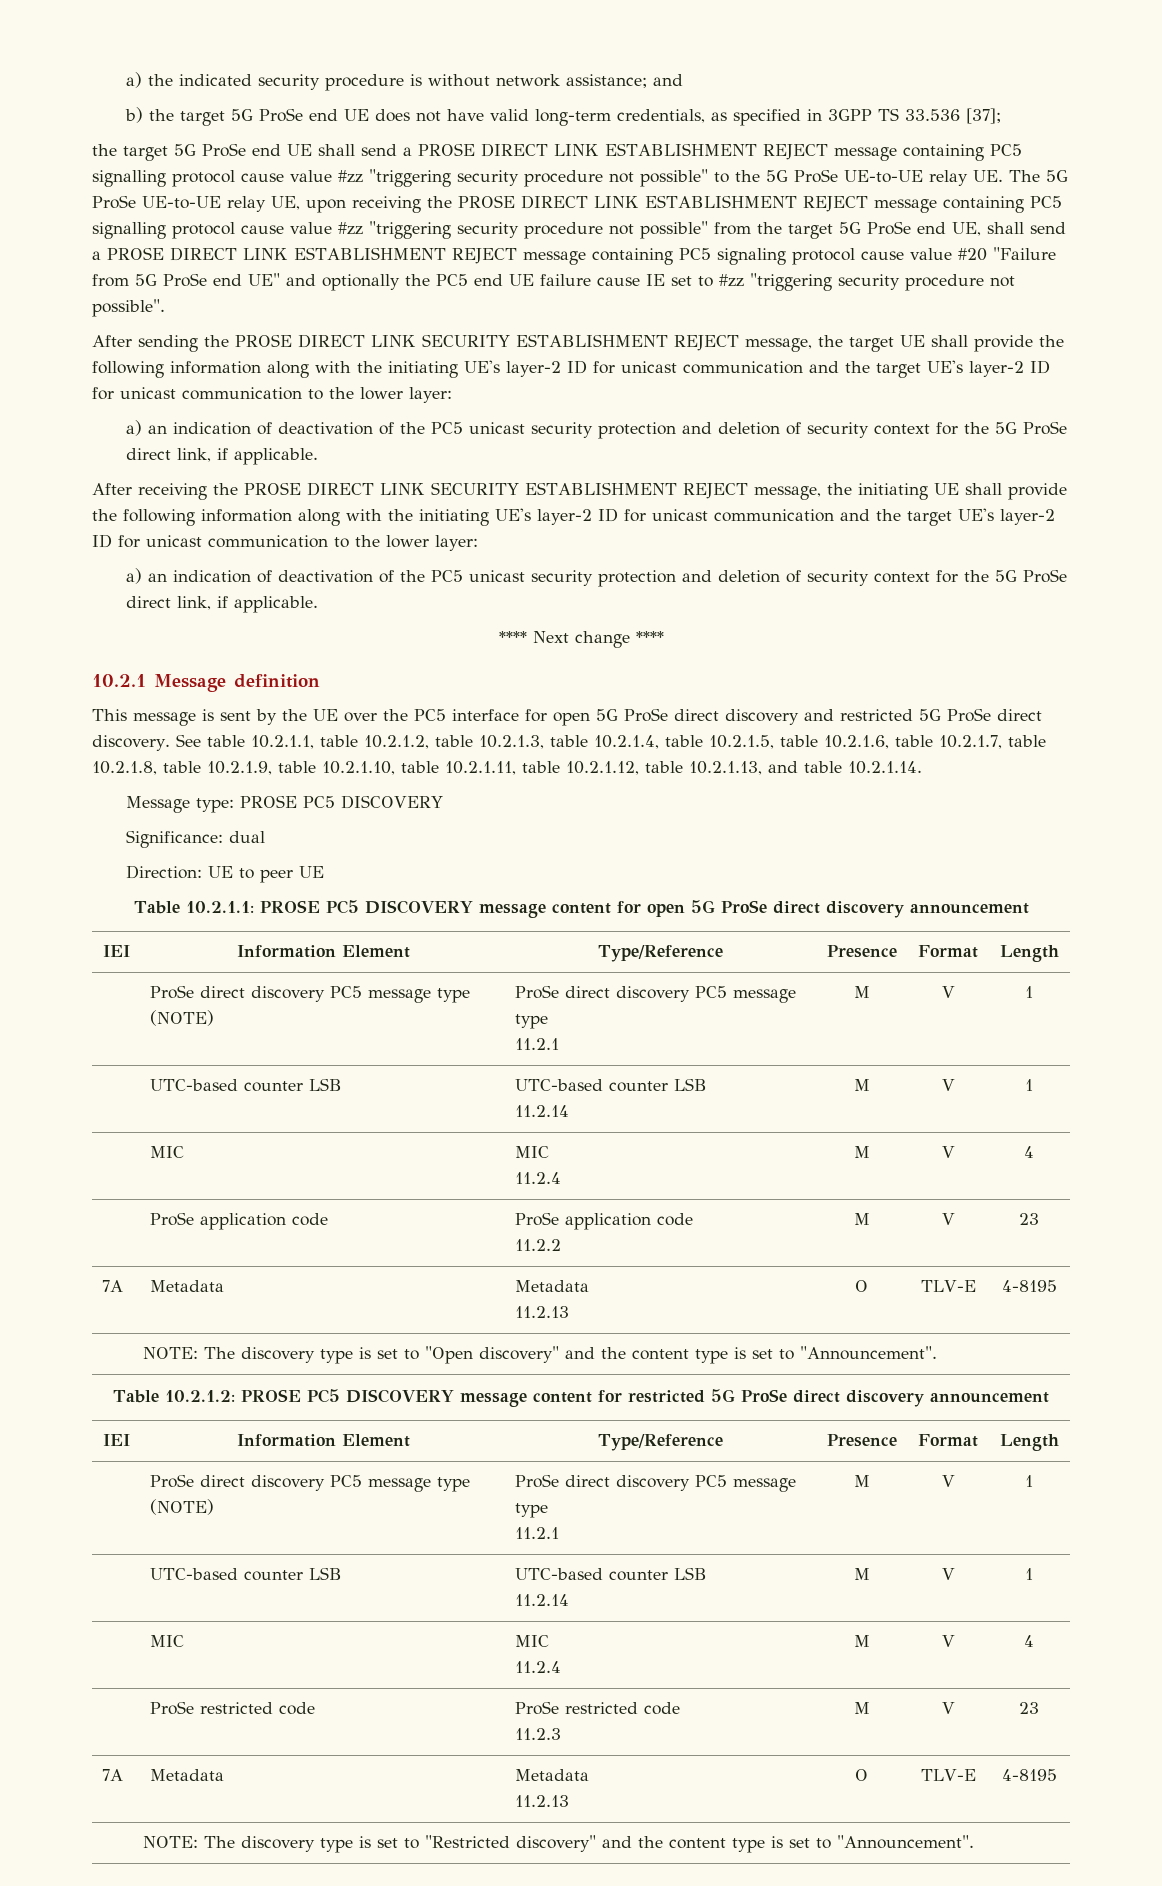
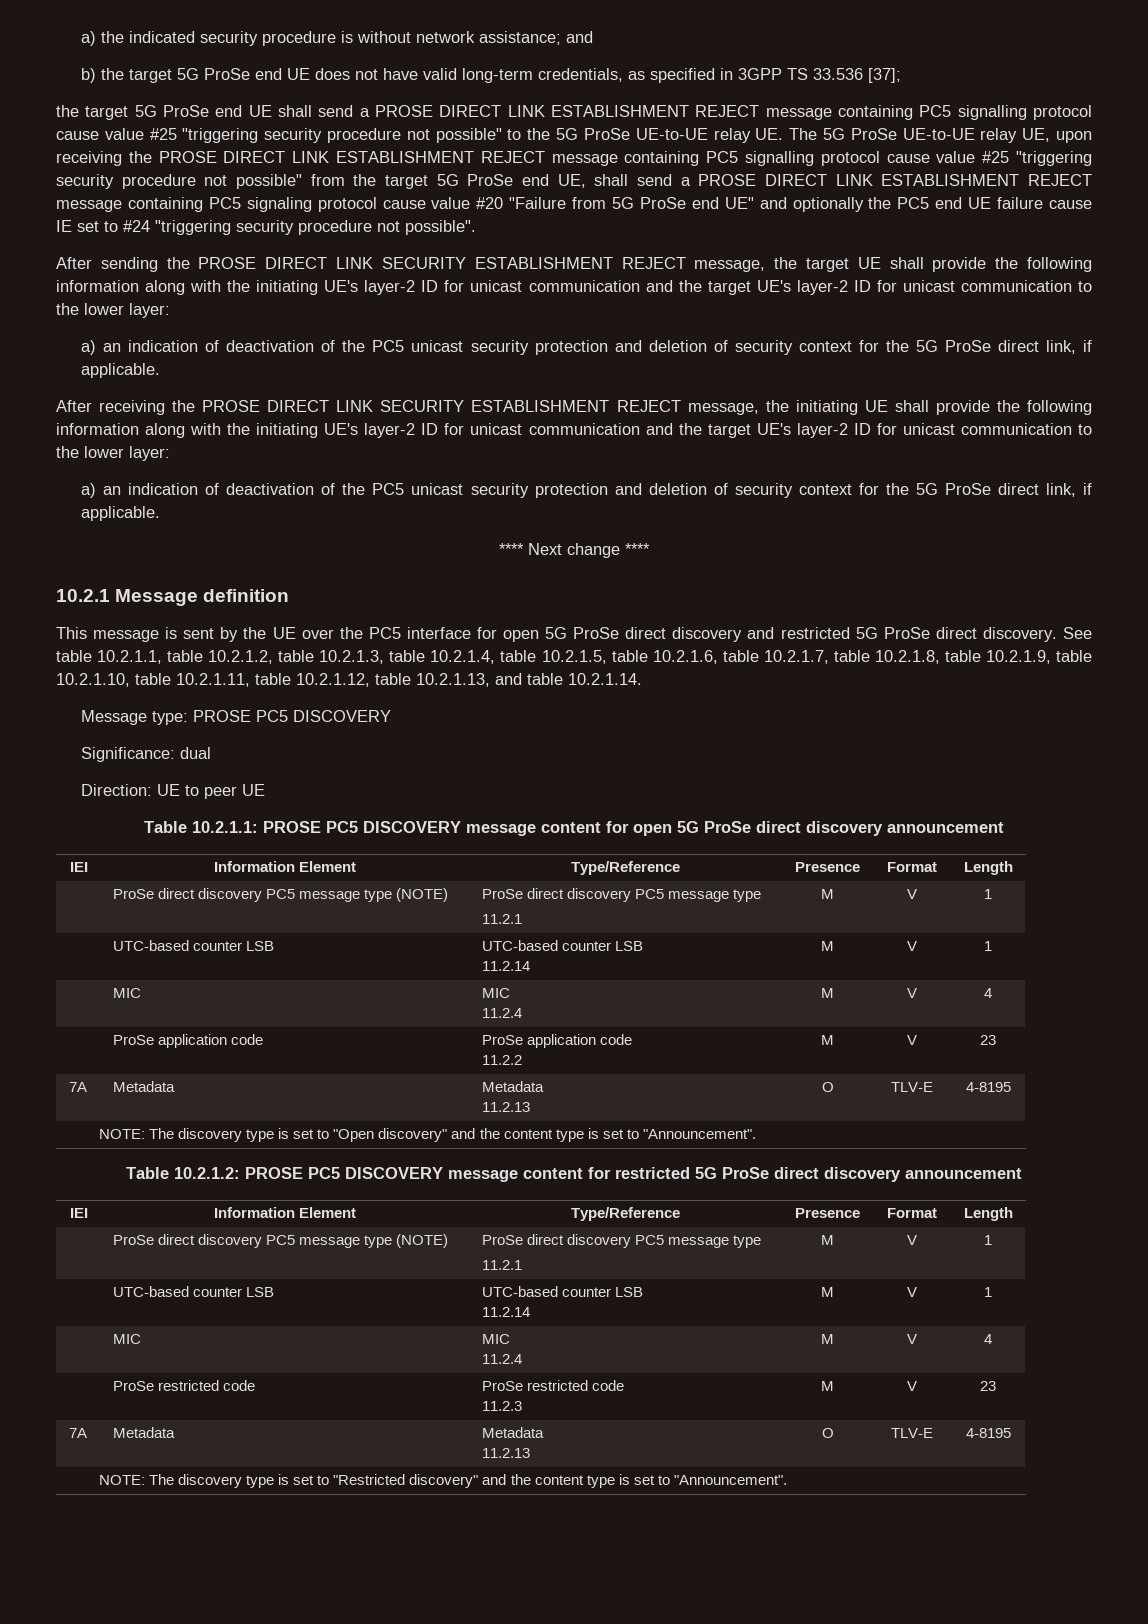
[338,170,363,183] #zz -> [149,128,177,140] #25
[338,222,363,235] #zz -> [982,151,1010,163] #25
[719,274,744,287] #zz -> [123,220,150,232] #24

